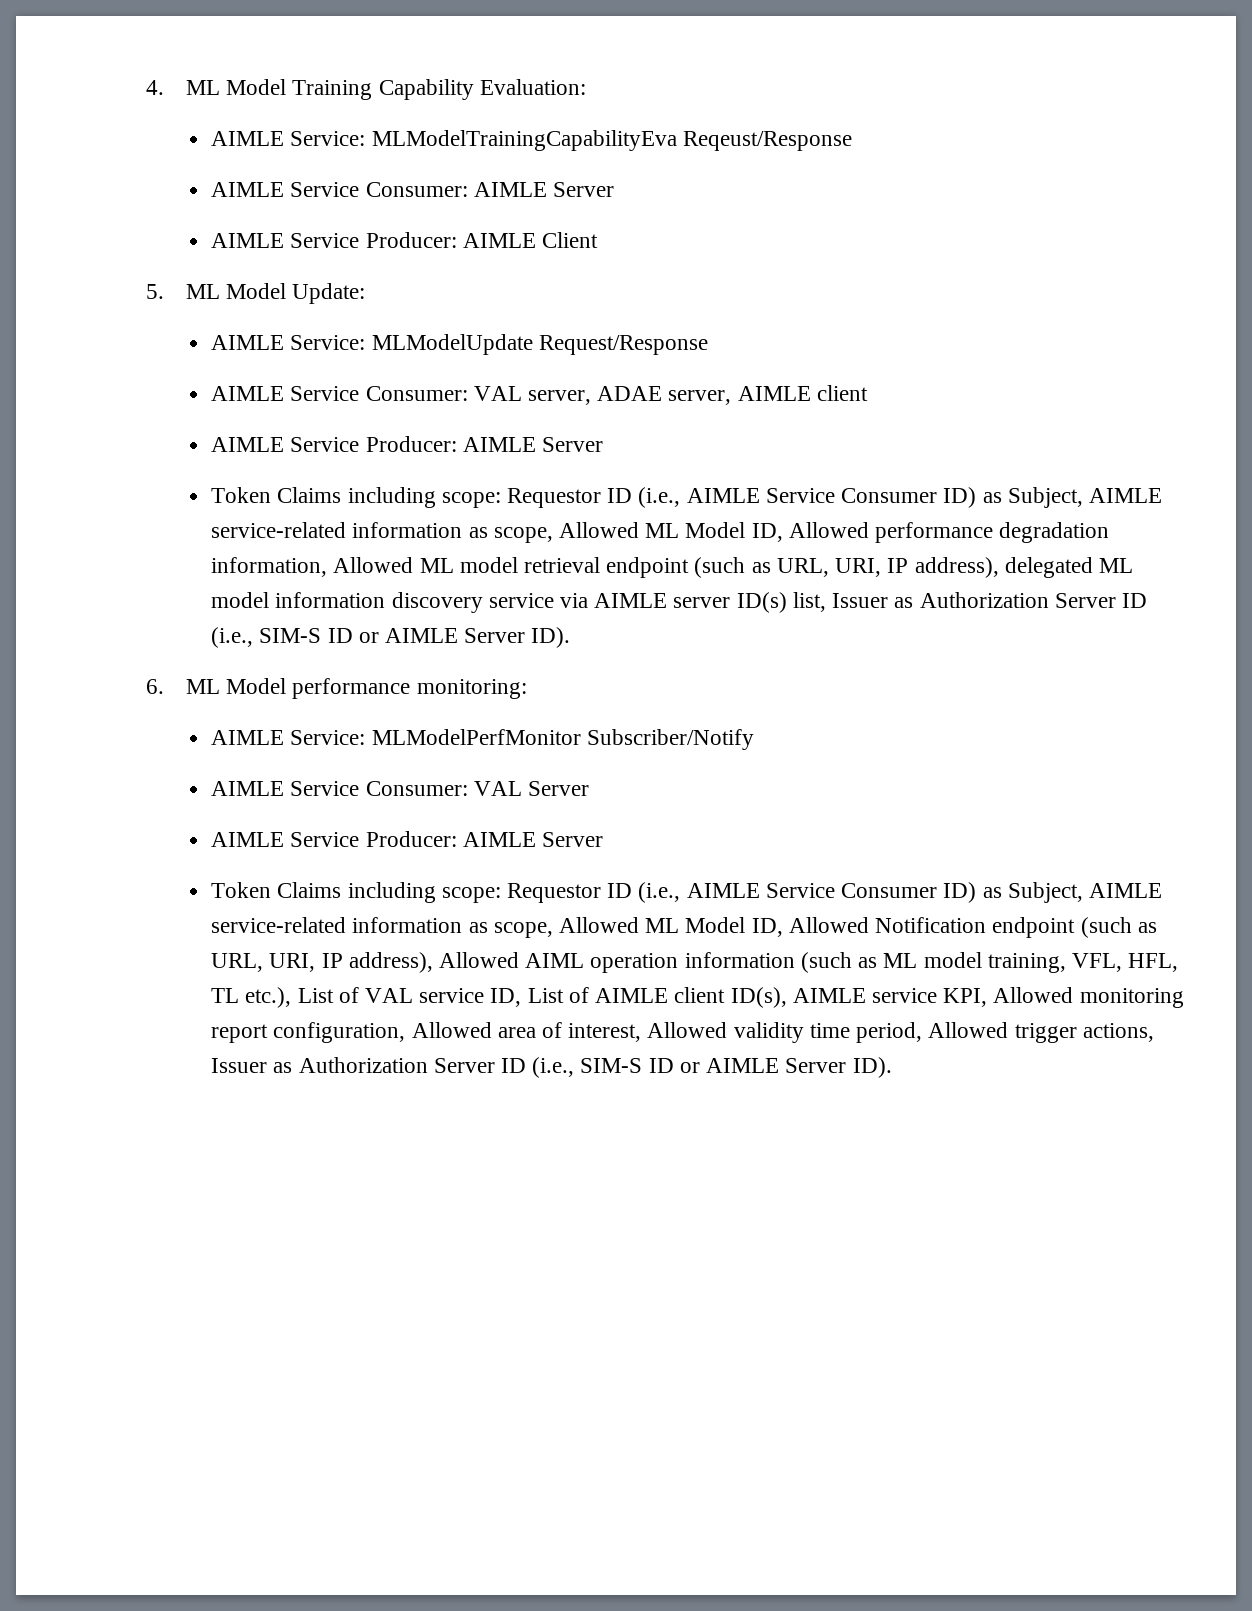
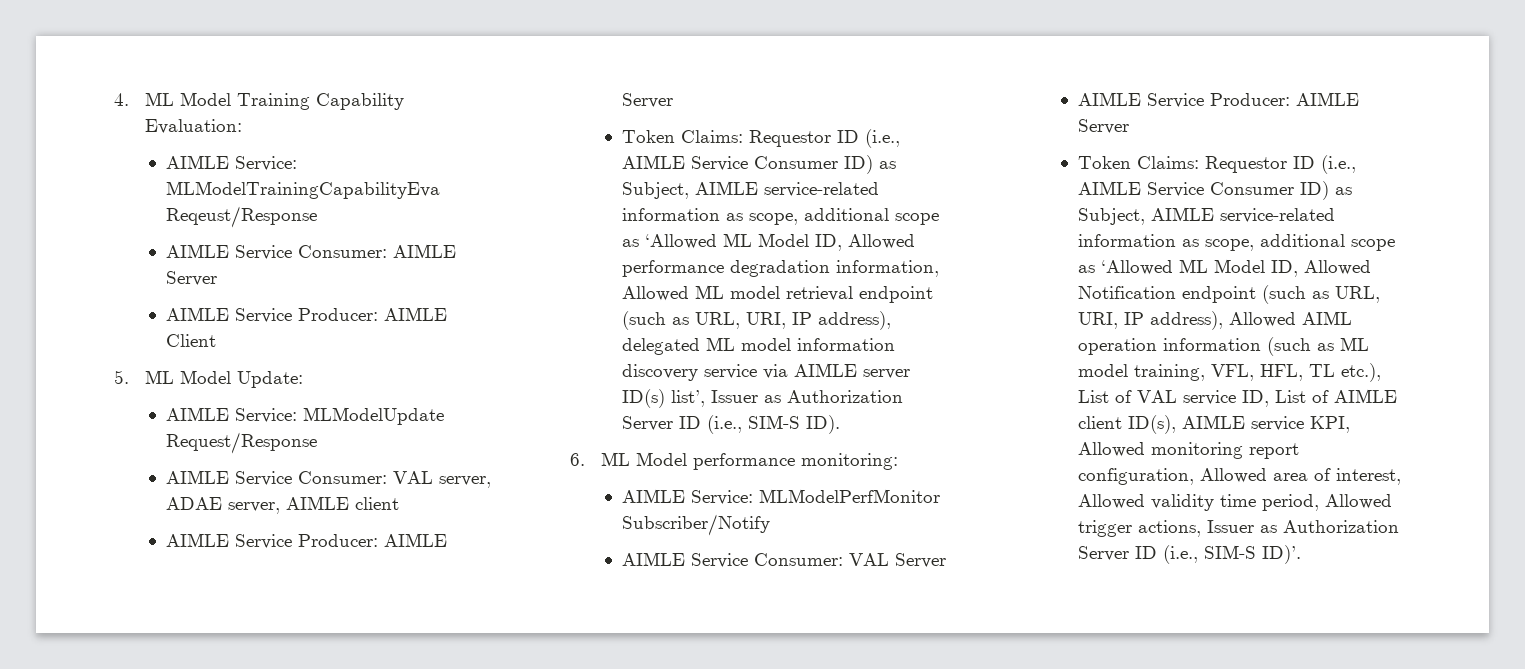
[277,487,501,508] Claims including scope: -> [680,130,743,143] Claims:
[559,522,640,538] Allowed -> [803,208,939,225] [621,234,717,249] additional scope as ‘Allowed
[792,592,1147,612] [211,627,526,648] list, Issuer as Authorization Server ID (i.e., SIM-S ID or AIMLE Server -> [670,390,903,407] [621,415,800,434] list’, Issuer as Authorization Server ID (i.e., SIM-S
[277,882,501,903] Claims including scope: -> [1136,156,1199,169] Claims:
[559,917,640,933] Allowed -> [1259,234,1395,251] [1077,260,1173,275] additional scope as ‘Allowed
[648,1057,892,1078] ID or AIMLE Server ID). -> [1261,545,1301,564] ID)’.

